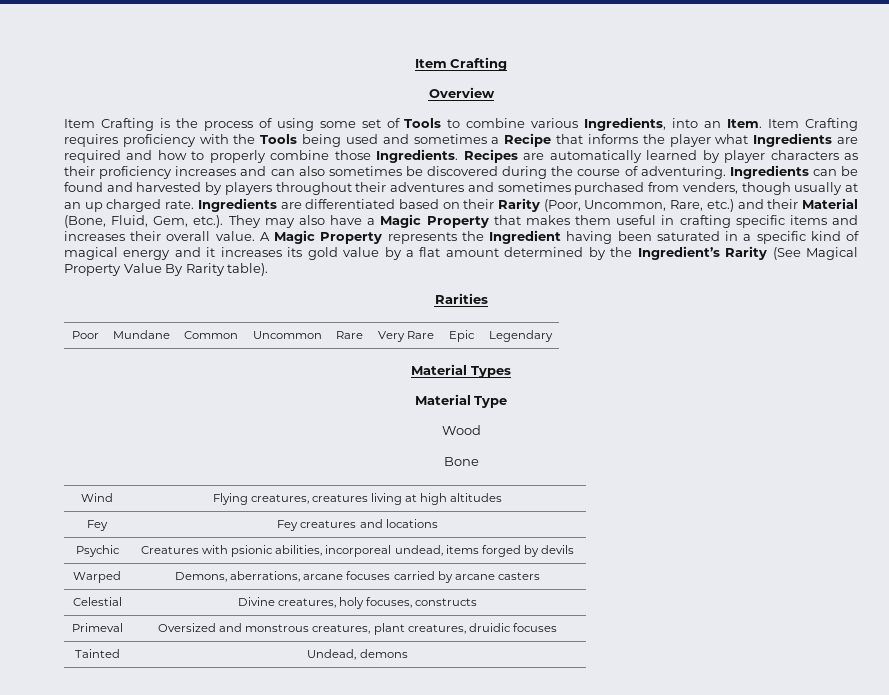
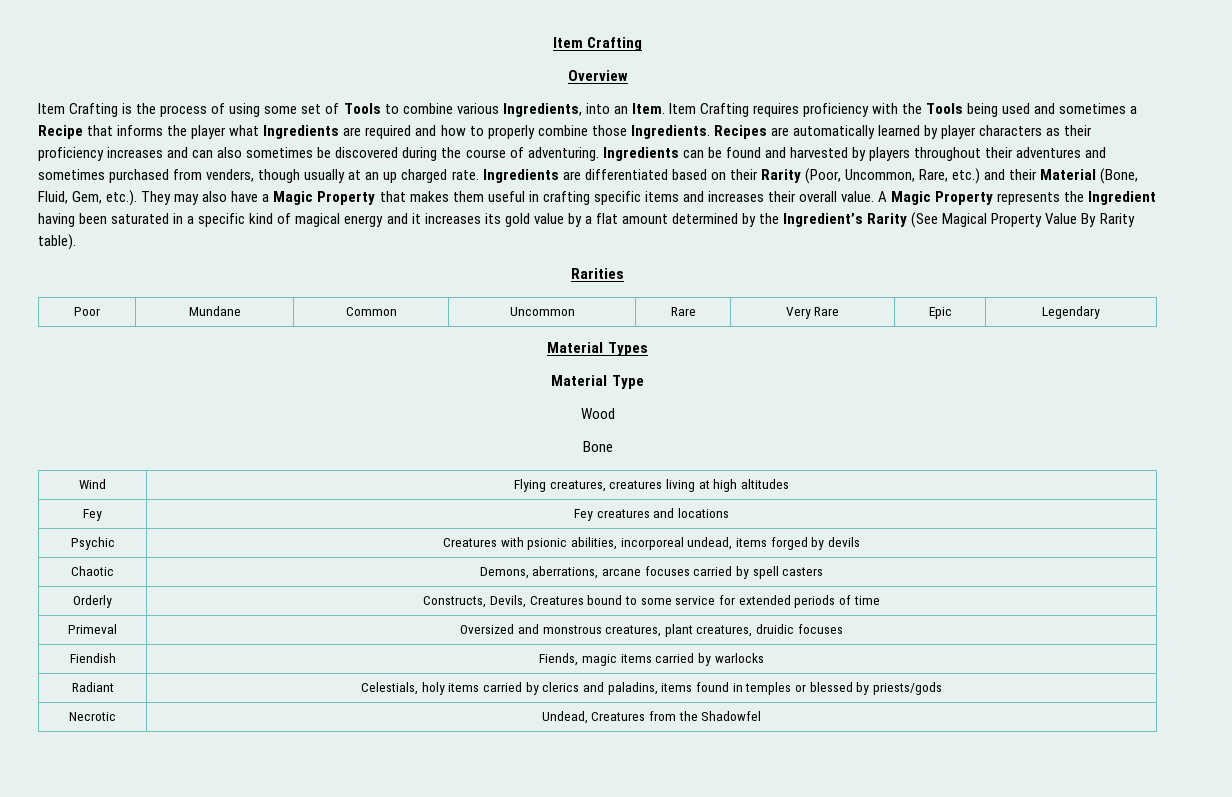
[73,571,121,583] Warped -> [71,566,114,576] Chaotic
[454,574,495,580] arcane -> [752,566,779,579] spell
[72,597,122,606] [237,597,478,609] Celestial | Divine creatures, holy focuses, constructs -> [73,595,112,608] [423,595,880,608] Orderly | Constructs, Devils, Creatures bound to some service for extended periods of time
[74,649,120,658] [307,649,408,660] Tainted | Undead, demons -> [69,653,116,663] [539,653,764,666] [71,682,114,692] [361,682,942,695] [69,712,116,721] [541,711,762,724] Fiendish | Fiends, magic items carried by warlocks // Radiant | Celestials, holy items carried by clerics and paladins, items found in temples or blessed by priests/gods // Necrotic | Undead, Creatures from the Shadowfel

